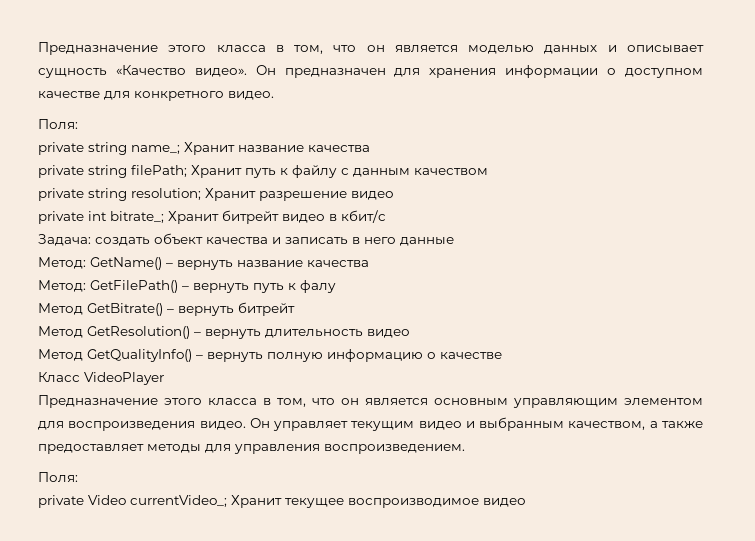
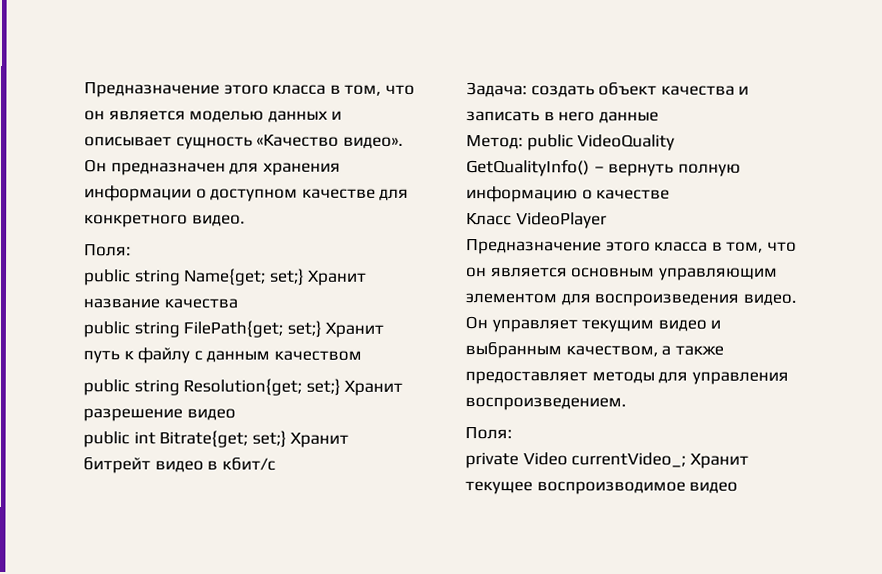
[38,142,180,155] private string name_; -> [84,268,305,286] public string Name{get; set;}
[38,165,187,178] private string filePath; -> [83,320,322,338] public string FilePath{get; set;}
[38,188,201,201] private string resolution; -> [83,378,341,396] public string Resolution{get; set;}
[38,211,164,224] private int bitrate_; -> [83,430,287,448] public int Bitrate{get; set;}
[90,257,369,270] [38,280,336,293] [38,302,295,316] [38,326,410,339] [38,349,83,361] GetName() – вернуть название качества // Метод: GetFilePath() – вернуть путь к фалу // Метод GetBitrate() – вернуть битрейт // Метод GetResolution() – вернуть длительность видео // Метод -> [526,134,676,151] public VideoQuality

